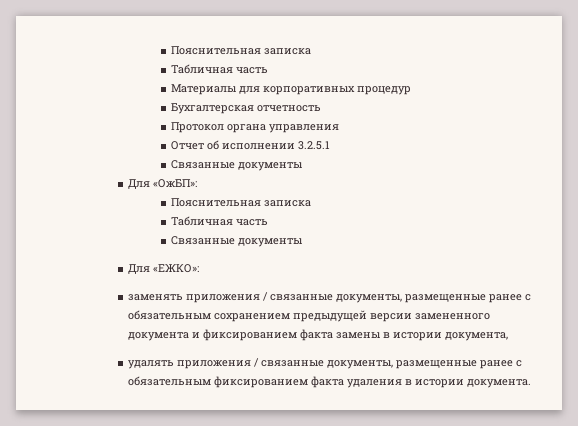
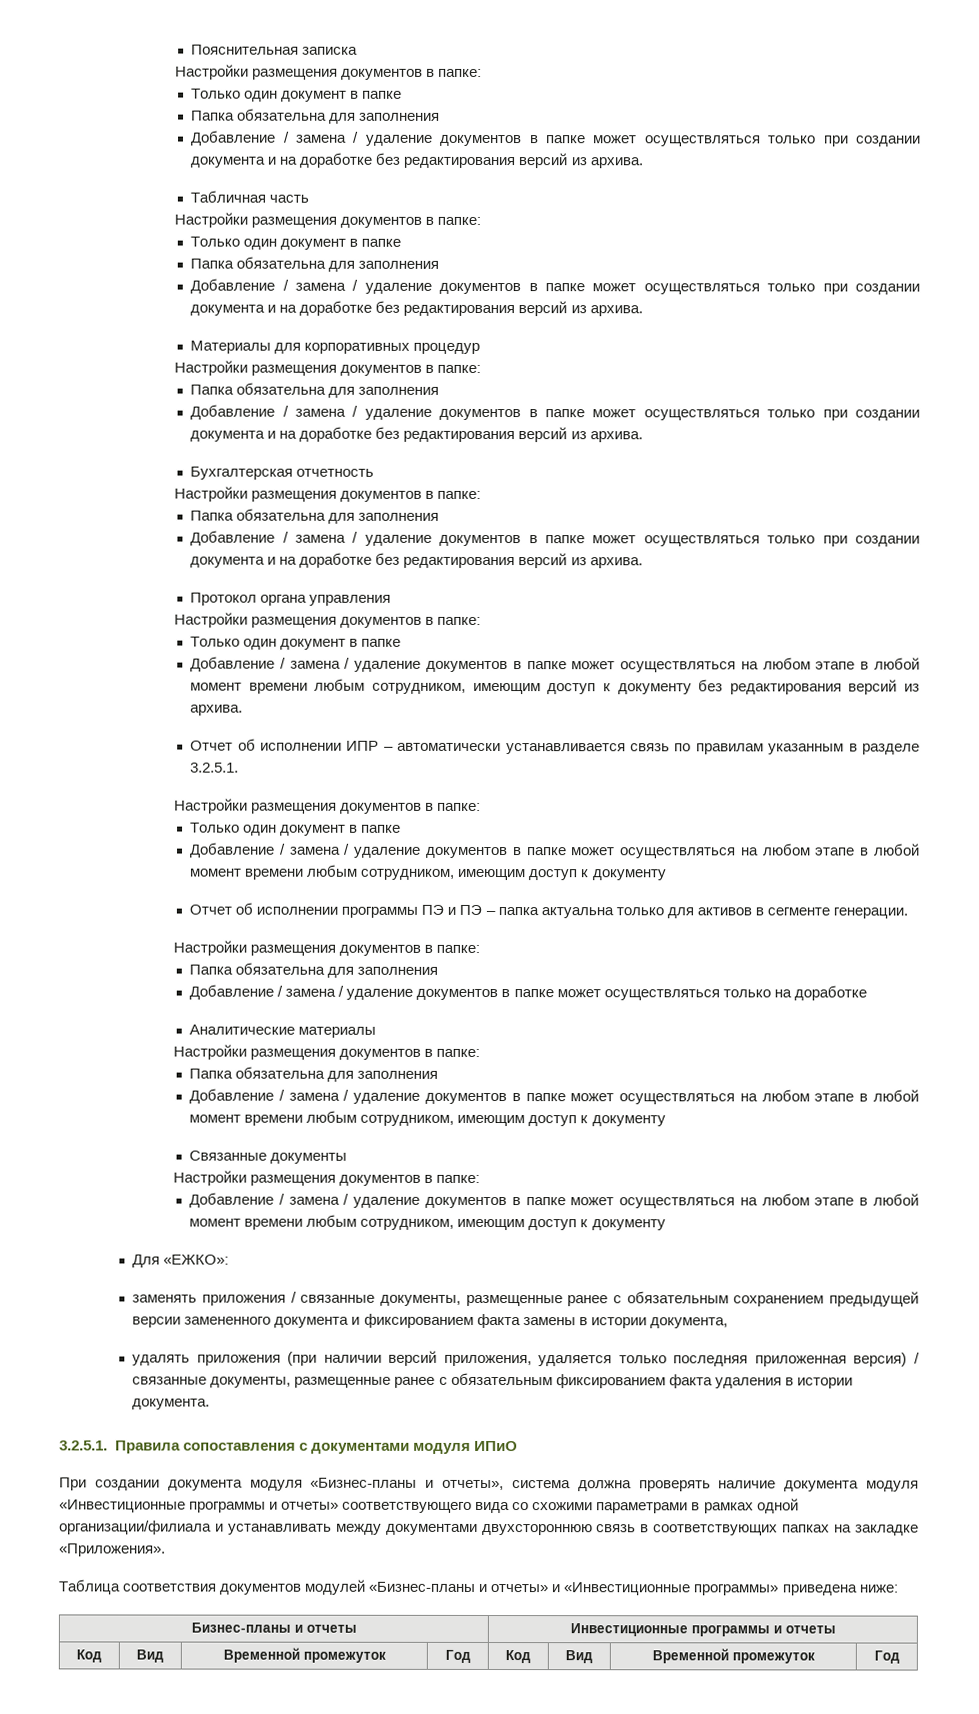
[170,46,311,55] [170,64,268,74] [170,84,411,95] [170,103,321,114] [170,122,339,133] [170,140,330,150] [170,160,302,171] [127,179,197,189] [170,198,311,207] [170,216,268,226] [170,236,302,247] Пояснительная записка // Табличная часть // Материалы для корпоративных процедур // Бухгалтерская отчетность // Протокол органа управления // Отчет об исполнении 3.2.5.1 // Связанные документы // Для «ОжБП»: // Пояснительная записка // Табличная часть // Связанные документы -> [191,44,359,55] [174,64,482,80] [191,88,403,102] [191,108,441,124] [190,130,921,147] [190,152,643,169] [190,190,310,203] [173,212,481,228] [190,236,402,250] [190,256,440,272] [190,278,920,295] [190,300,643,317] [190,340,481,354] [173,360,481,376] [190,382,440,398] [190,404,920,421] [190,426,643,443] [190,466,375,480] [173,486,481,502] [190,508,440,524] [190,530,920,547] [190,552,643,569] [190,592,392,606] [173,612,481,628] [190,636,402,650] [190,656,920,673] [190,678,920,695] [190,704,244,716] [190,738,921,755] [190,762,240,773] [173,798,481,814] [190,822,402,836] [189,842,920,859] [189,864,666,881] [189,902,908,919] [172,940,480,956] [189,962,439,978] [189,984,867,1001] [189,1024,377,1038] [172,1044,480,1060] [189,1066,439,1082] [189,1088,919,1105] [189,1110,666,1127] [189,1150,348,1164] [172,1170,480,1186] [189,1192,919,1209] [189,1214,666,1231] Пояснительная записка // Настройки размещения документов в папке: // Только один документ в папке // Папка обязательна для заполнения // Добавление / замена / удаление документов в папке может осуществляться только при создании документа и на доработке без редактирования версий из архива. // Табличная часть // Настройки размещения документов в папке: // Только один документ в папке // Папка обязательна для заполнения // Добавление / замена / удаление документов в папке может осуществляться только при создании документа и на доработке без редактирования версий из архива. // Материалы для корпоративных процедур // Настройки размещения документов в папке: // Папка обязательна для заполнения // Добавление / замена / удаление документов в папке может осуществляться только при создании документа и на доработке без редактирования версий из архива. // Бухгалтерская отчетность // Настройки размещения документов в папке: // Папка обязательна для заполнения // Добавление / замена / удаление документов в папке может осуществляться только при создании документа и на доработке без редактирования версий из архива. // Протокол органа управления // Настройки размещения документов в папке: // Только один документ в папке // Добавление / замена / удаление документов в папке может осуществляться на любом этапе в любой момент времени любым сотрудником, имеющим доступ к документу без редактирования версий из архива. // Отчет об исполнении ИПР – автоматически устанавливается связь по правилам указанным в разделе 3.2.5.1. // Настройки размещения документов в папке: // Только один документ в папке // Добавление / замена / удаление документов в папке может осуществляться на любом этапе в любой момент времени любым сотрудником, имеющим доступ к документу // Отчет об исполнении программы ПЭ и ПЭ – папка актуальна только для активов в сегменте генерации. // Настройки размещения документов в папке: // Папка обязательна для заполнения // Добавление / замена / удаление документов в папке может осуществляться только на доработке // Аналитические материалы // Настройки размещения документов в папке: // Папка обязательна для заполнения // Добавление / замена / удаление документов в папке может осуществляться на любом этапе в любой момент времени любым сотрудником, имеющим доступ к документу // Связанные документы // Настройки размещения документов в папке: // Добавление / замена / удаление документов в папке может осуществляться на любом этапе в любой момент времени любым сотрудником, имеющим доступ к документу
(251, 364) none -> [287,1350,908,1367] (при наличии версий приложения, удаляется только последняя приложенная версия)
(531, 383) none -> [59,1440,518,1454] [59,1477,920,1492] [59,1498,799,1514] [59,1520,919,1536] [59,1543,166,1557] [58,1579,898,1596] [190,1622,357,1633] [569,1623,836,1637] [76,1649,102,1663] [136,1649,164,1663] [222,1647,386,1663] [444,1649,471,1663] [505,1650,531,1664] [565,1650,593,1664] [651,1648,815,1664] [873,1650,900,1664] // 3.2.5.1. Правила сопоставления с документами модуля ИПиО // При создании документа модуля «Бизнес-планы и отчеты», система должна проверять наличие документа модуля «Инвестиционные программы и отчеты» соответствующего вида со схожими параметрами в рамках одной организации/филиала и устанавливать между документами двухстороннюю связь в соответствующих папках на закладке «Приложения». // Таблица соответствия документов модулей «Бизнес-планы и отчеты» и «Инвестиционные программы» приведена ниже: // Бизнес-планы и отчеты | Инвестиционные программы и отчеты // Код | Вид | Временной промежуток | Год | Код | Вид | Временной промежуток | Год

